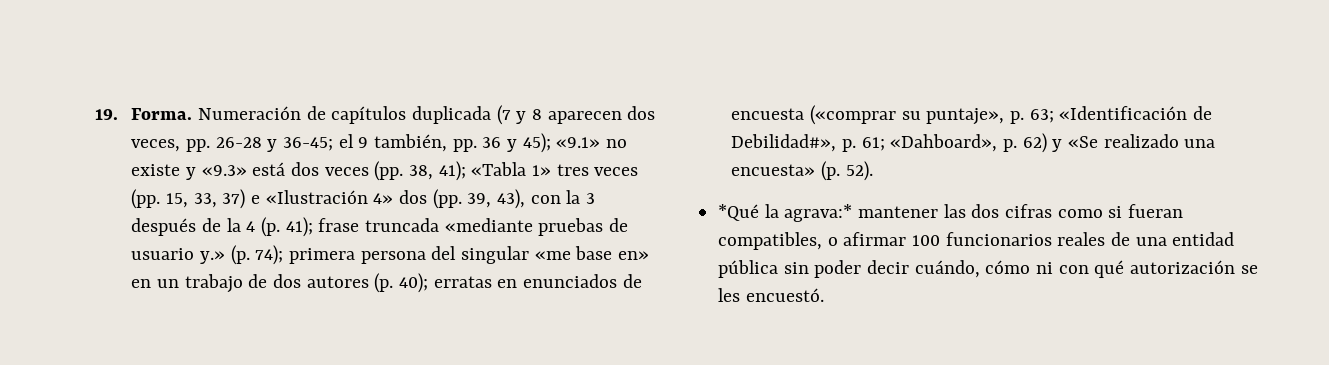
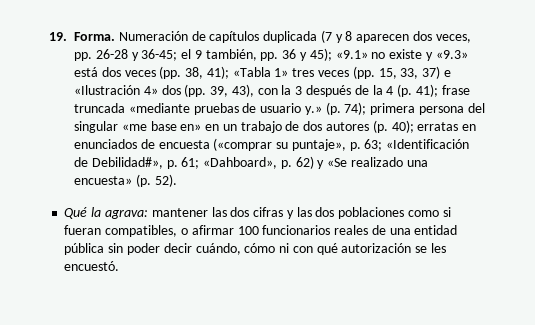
[718,204,853,222] *Qué la agrava:* -> [64,207,148,219] Qué la agrava:
(1053, 211) none -> [286,207,405,219] y las dos poblaciones

